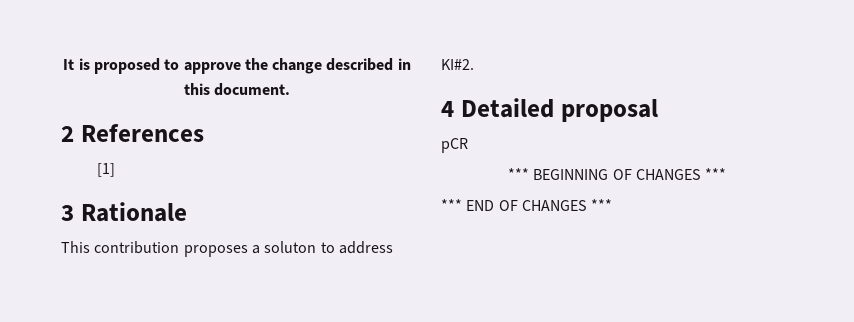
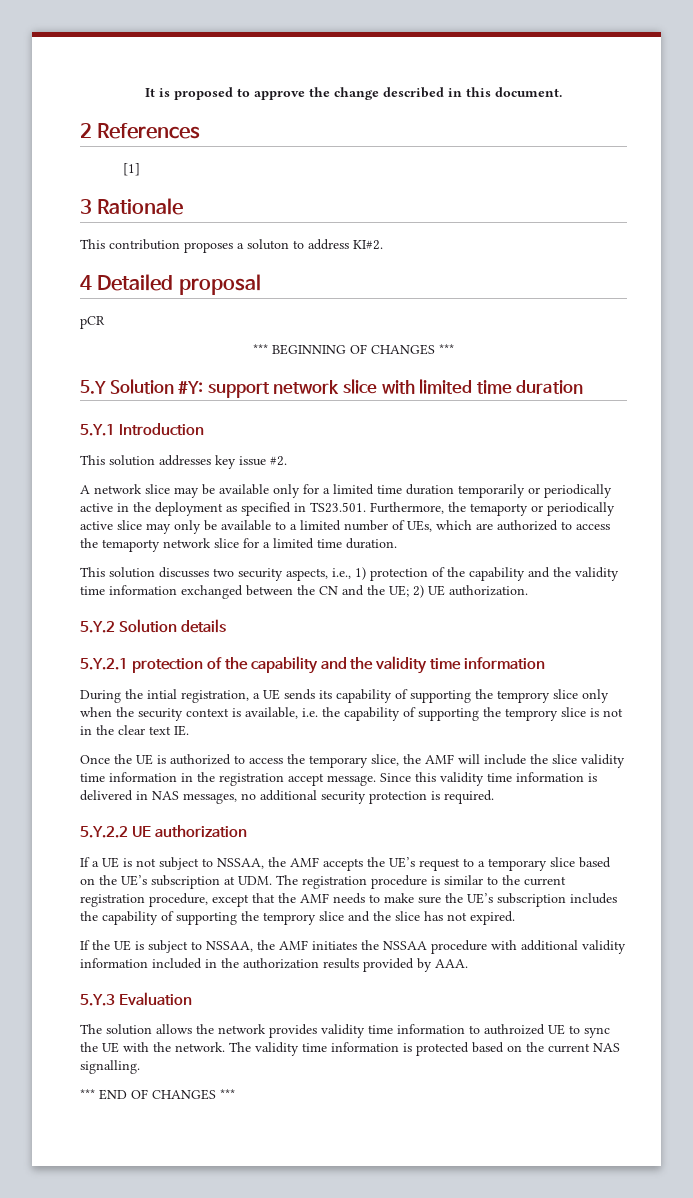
(727, 174) none -> [80,379,584,398] [80,423,204,436] [80,455,287,469] [80,484,612,498] [80,502,615,516] [80,520,610,534] [80,538,397,552] [80,567,619,581] [80,585,528,599] [80,619,226,633] [80,656,546,674] [80,689,609,703] [80,707,623,721] [80,725,189,736] [80,754,625,768] [80,772,597,786] [80,790,494,804] [80,825,247,838] [80,857,611,871] [80,875,566,889] [80,893,617,907] [80,911,515,925] [80,940,626,954] [80,958,468,972] [80,992,192,1006] [80,1024,610,1038] [80,1042,620,1056] [80,1060,140,1074] // 5.Y Solution #Y: support network slice with limited time duration // 5.Y.1 Introduction // This solution addresses key issue #2. // A network slice may be available only for a limited time duration temporarily or periodically active in the deployment as specified in TS23.501. Furthermore, the temaporty or periodically active slice may only be available to a limited number of UEs, which are authorized to access the temaporty network slice for a limited time duration. // This solution discusses two security aspects, i.e., 1) protection of the capability and the validity time information exchanged between the CN and the UE; 2) UE authorization. // 5.Y.2 Solution details // 5.Y.2.1 protection of the capability and the validity time information // During the intial registration, a UE sends its capability of supporting the temprory slice only when the security context is available, i.e. the capability of supporting the temprory slice is not in the clear text IE. // Once the UE is authorized to access the temporary slice, the AMF will include the slice validity time information in the registration accept message. Since this validity time information is delivered in NAS messages, no additional security protection is required. // 5.Y.2.2 UE authorization // If a UE is not subject to NSSAA, the AMF accepts the UE’s request to a temporary slice based on the UE’s subscription at UDM. The registration procedure is similar to the current registration procedure, except that the AMF needs to make sure the UE’s subscription includes the capability of supporting the temprory slice and the slice has not expired. // If the UE is subject to NSSAA, the AMF initiates the NSSAA procedure with additional validity information included in the authorization results provided by AAA. // 5.Y.3 Evaluation // The solution allows the network provides validity time information to authroized UE to sync the UE with the network. The validity time information is protected based on the current NAS signalling.

